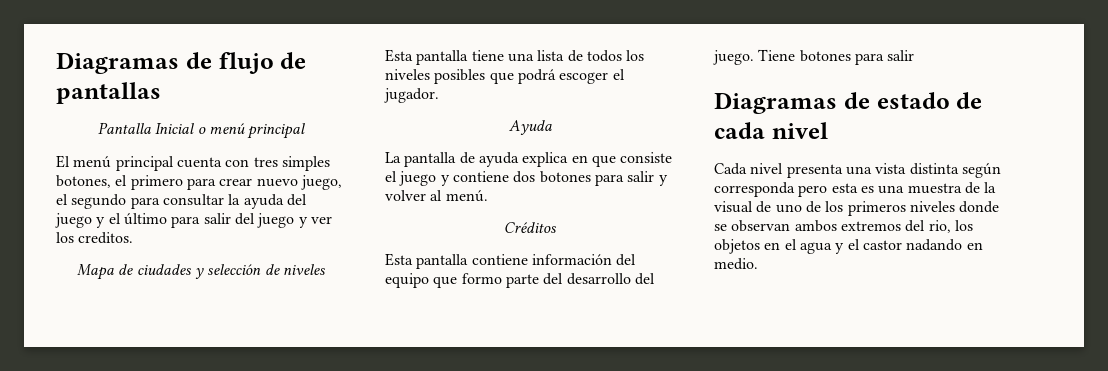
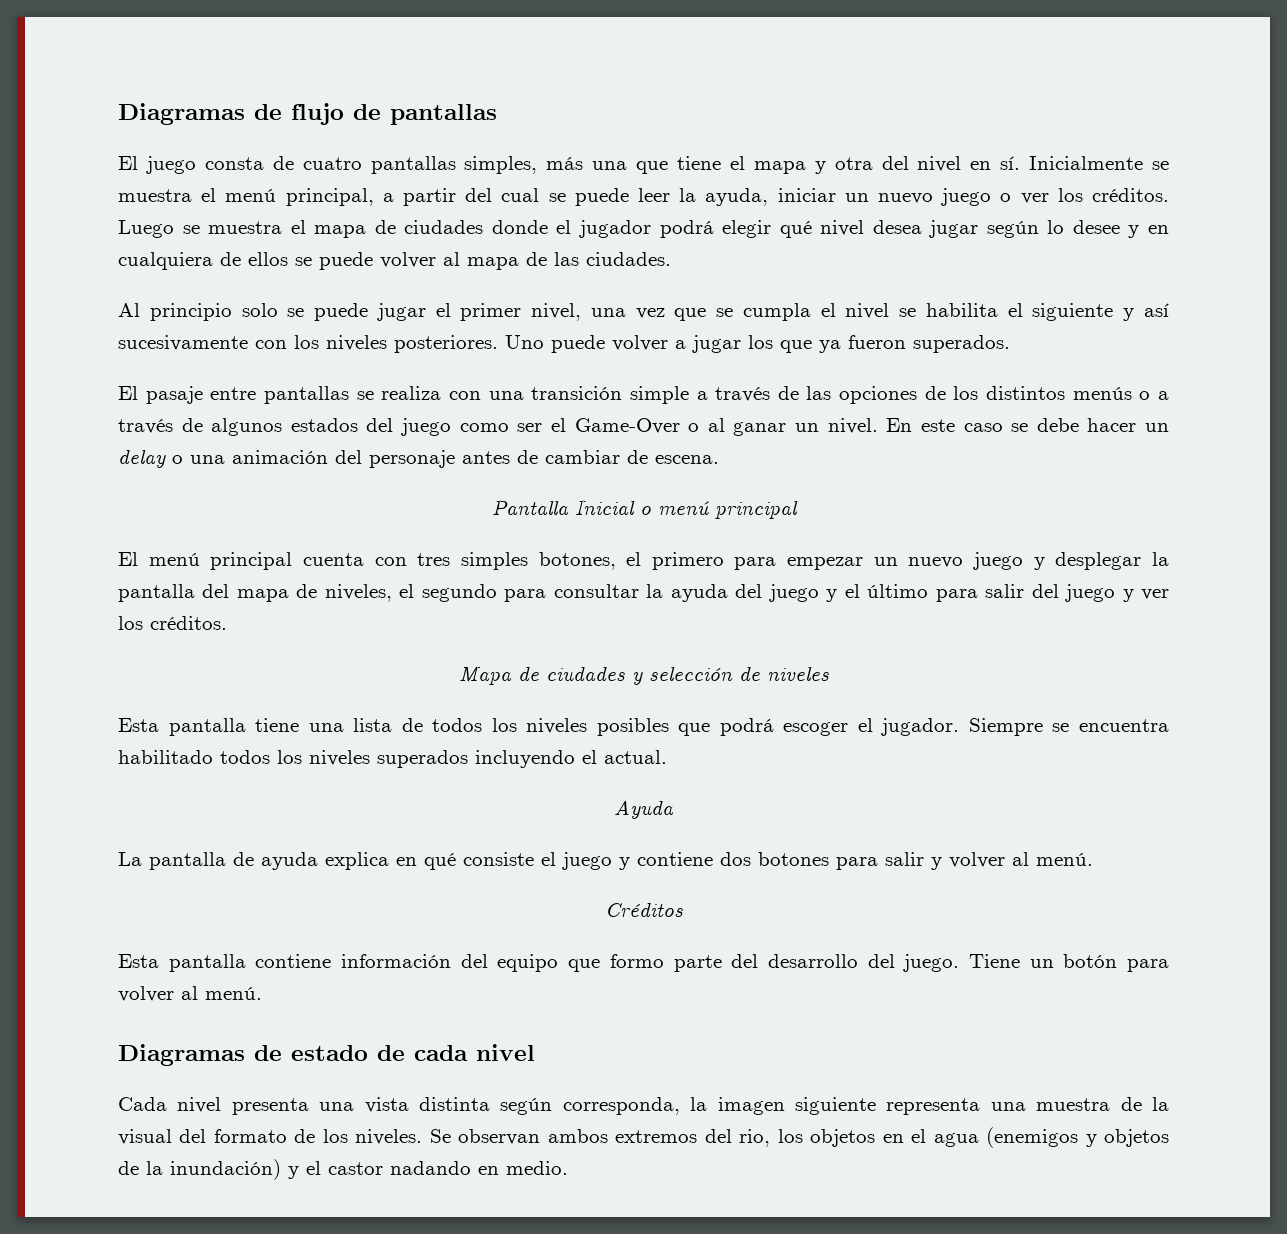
(161, 93) none -> [118,156,1169,174] [118,188,1170,206] [118,220,1169,238] [118,252,671,270] [118,303,1170,321] [118,335,1010,353] [118,386,1169,404] [118,418,1169,436] [118,449,719,468] // El juego consta de cuatro pantallas simples, más una que tiene el mapa y otra del nivel en sí. Inicialmente se muestra el menú principal, a partir del cual se puede leer la ayuda, iniciar un nuevo juego o ver los créditos. Luego se muestra el mapa de ciudades donde el jugador podrá elegir qué nivel desea jugar según lo desee y en cualquiera de ellos se puede volver al mapa de las ciudades. // Al principio solo se puede jugar el primer nivel, una vez que se cumpla el nivel se habilita el siguiente y así sucesivamente con los niveles posteriores. Uno puede volver a jugar los que ya fueron superados. // El pasaje entre pantallas se realiza con una transición simple a través de las opciones de los distintos menús o a través de algunos estados del juego como ser el Game-Over o al ganar un nivel. En este caso se debe hacer un delay o una animación del personaje antes de cambiar de escena.
[219,175,342,190] crear nuevo juego, -> [787,552,1169,570] [118,584,392,602] empezar un nuevo juego y desplegar la pantalla del mapa de niveles,
[78,232,134,244] creditos. -> [150,616,227,630] créditos.
(439, 95) none -> [968,718,1169,736] [118,750,667,768] Siempre se encuentra habilitado todos los niveles superados incluyendo el actual.
[591,155,616,167] que -> [424,853,456,870] qué
[799,50,915,65] botones para salir -> [1029,954,1169,972] [118,986,262,1002] un botón para volver al menú.
[714,182,874,197] corresponda pero esta es -> [562,1097,981,1115] corresponda, la imagen siguiente representa
[756,201,1000,216] [714,224,727,231] de uno de los primeros niveles donde se -> [179,1129,451,1145] del formato de los niveles. Se
(832, 248) none -> [986,1127,1170,1148] [118,1159,281,1180] (enemigos y objetos de la inundación)

